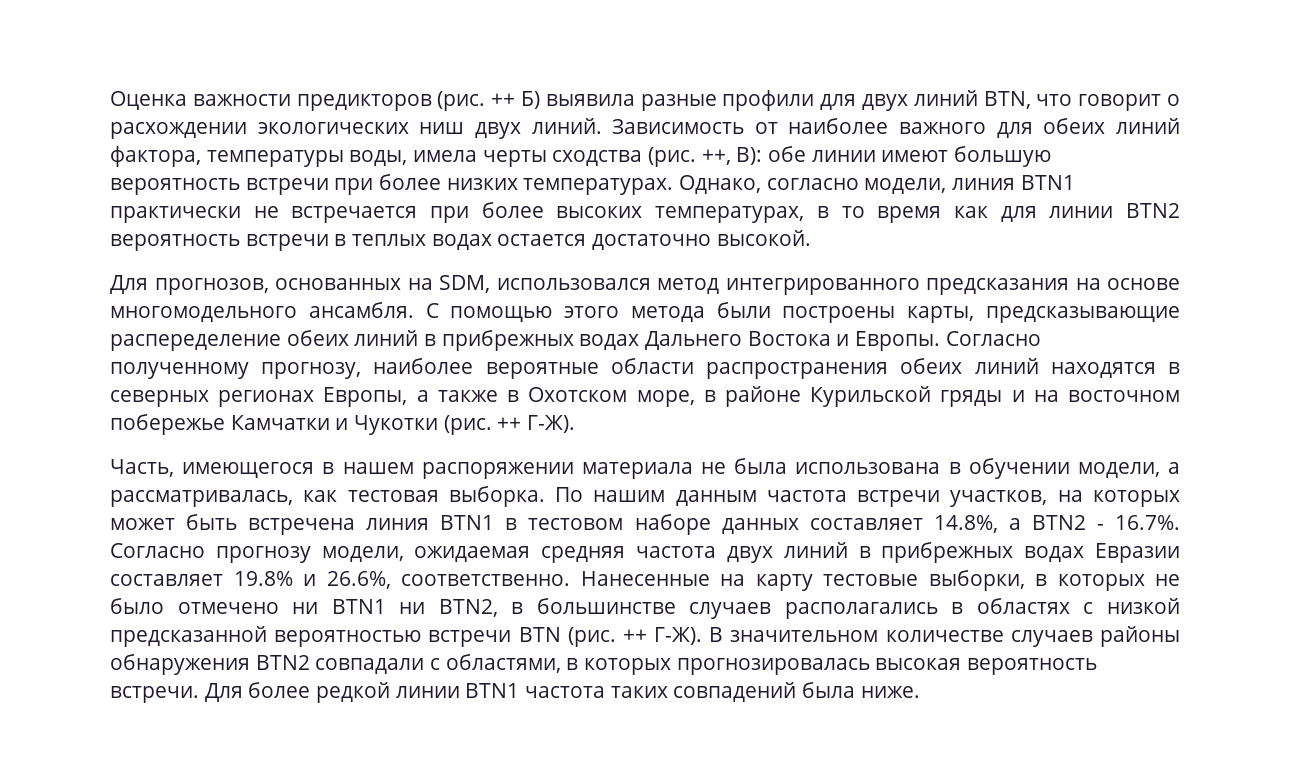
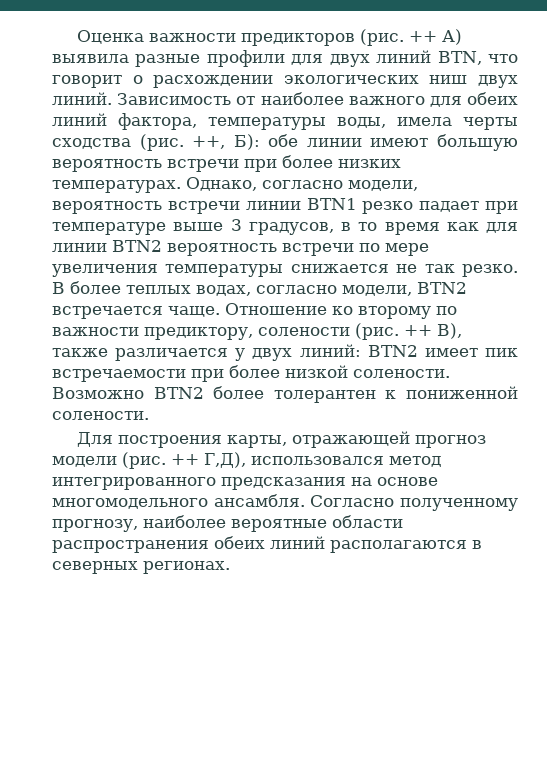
[521,91,541,109] Б) -> [441,29,462,45] А)
[736,147,763,165] В): -> [233,134,260,150] Б):
[952,175,1075,190] [110,202,805,223] линия BTN1 практически не встречается при более высоких температурах, -> [52,198,518,214] [52,219,334,235] вероятность встречи линии BTN1 резко падает при температуре выше 3 градусов,
[334,230,811,250] [110,275,490,295] в теплых водах остается достаточно высокой. // Для прогнозов, основанных на SDM, -> [359,243,429,256] [52,264,518,277] [52,281,467,296] [52,303,457,319] [52,323,462,340] [52,344,518,361] [52,365,450,382] [52,386,518,403] [52,411,149,420] [76,431,486,448] [52,452,246,469] по мере увеличения температуры снижается не так резко. В более теплых водах, согласно модели, BTN2 встречается чаще. Отношение ко второму по важности предиктору, солености (рис. ++ В), также различается у двух линий: BTN2 имеет пик встречаемости при более низкой солености. Возможно BTN2 более толерантен к пониженной солености. // Для построения карты, отражающей прогноз модели (рис. ++ Г,Д),
[425,302,1181,323] [110,330,941,351] С помощью этого метода были построены карты, предсказывающие распеределение обеих линий в прибрежных водах Дальнего Востока и Европы. -> (305, 500) none
[1050,362,1156,378] находятся -> [330,540,467,553] располагаются
[218,386,1180,407] [110,414,576,435] [110,458,1180,479] [110,486,1180,507] [110,514,1180,535] [110,542,1181,563] [110,570,1180,591] [110,598,1180,619] [110,626,1180,647] [110,654,1098,675] [110,682,920,703] регионах Европы, а также в Охотском море, в районе Курильской гряды и на восточном побережье Камчатки и Чукотки (рис. ++ Г-Ж). // Часть, имеющегося в нашем распоряжении материала не была использована в обучении модели, а рассматривалась, как тестовая выборка. По нашим данным частота встречи участков, на которых может быть встречена линия BTN1 в тестовом наборе данных составляет 14.8%, а BTN2 - 16.7%. Согласно прогнозу модели, ожидаемая средняя частота двух линий в прибрежных водах Евразии составляет 19.8% и 26.6%, соответственно. Нанесенные на карту тестовые выборки, в которых не было отмечено ни BTN1 ни BTN2, в большинстве случаев располагались в областях с низкой предсказанной вероятностью встречи BTN (рис. ++ Г-Ж). В значительном количестве случаев районы обнаружения BTN2 совпадали с областями, в которых прогнозировалась высокая вероятность встречи. Для более редкой линии BTN1 частота таких совпадений была ниже. -> [143,561,230,574] регионах.

